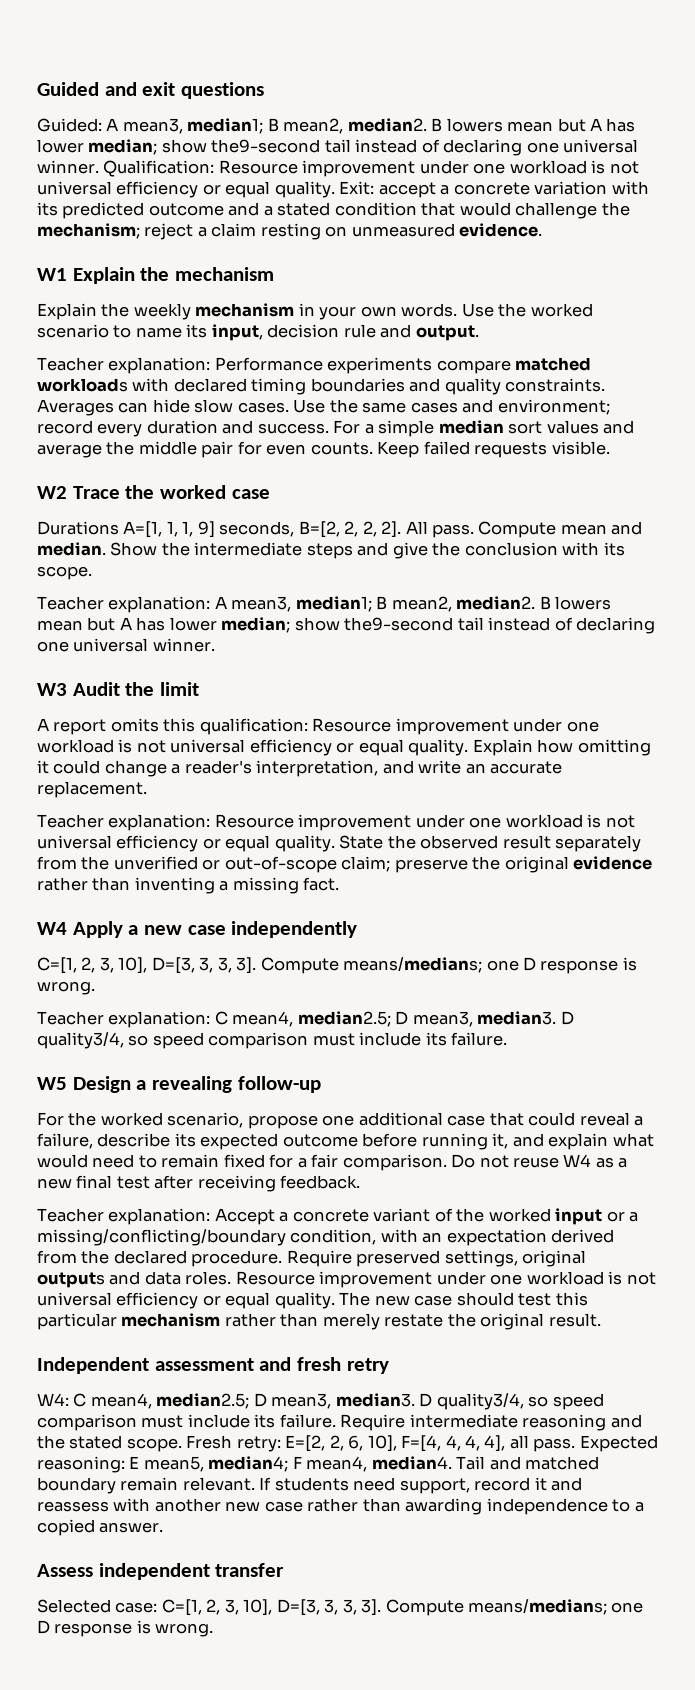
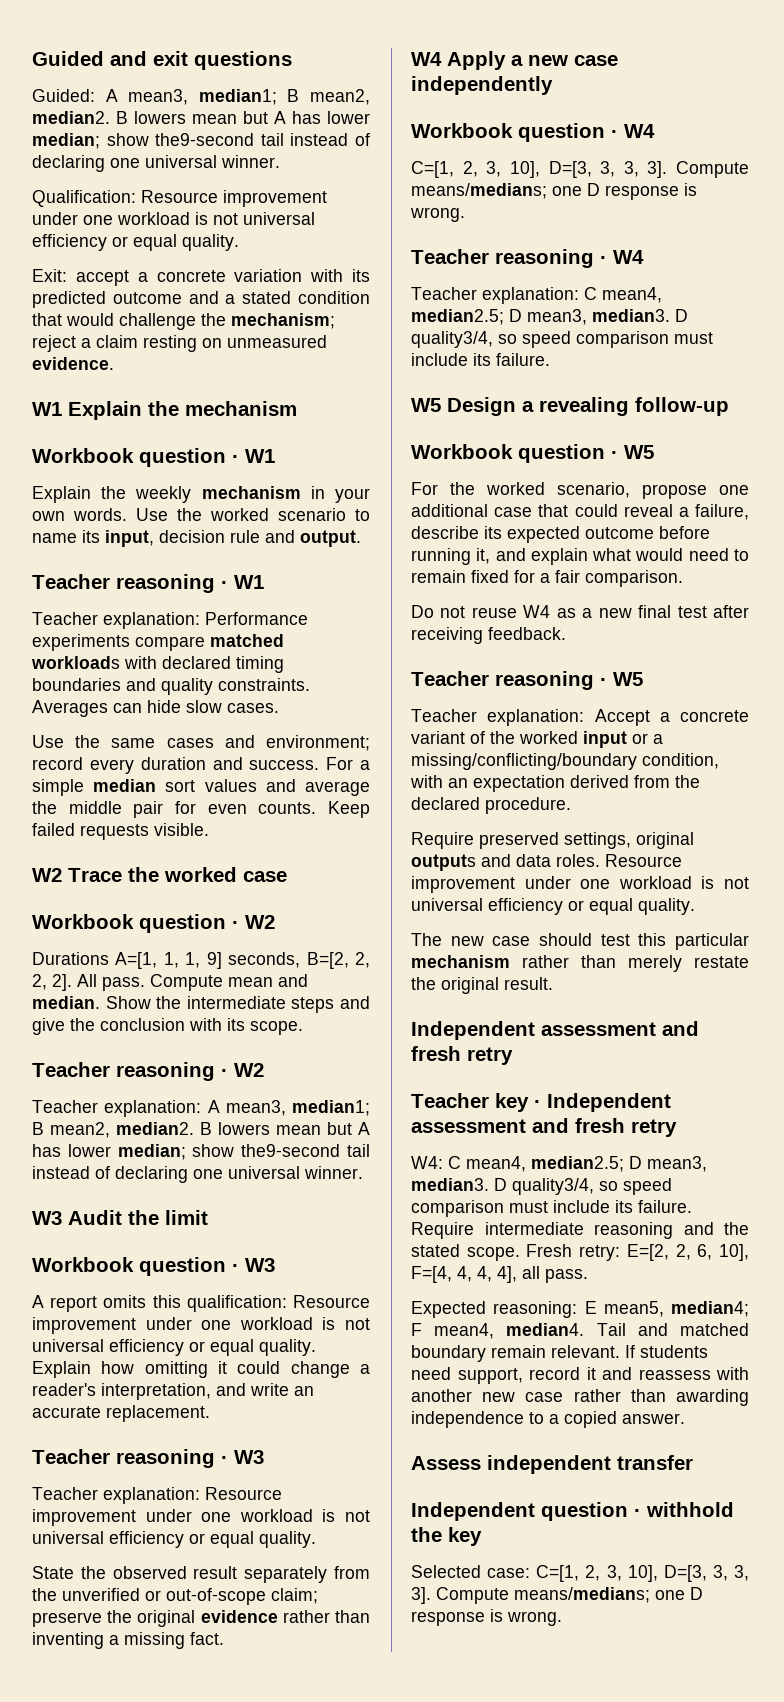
(99, 167) none -> (280, 161) //
(335, 189) none -> (239, 242) //
(275, 274) none -> [32,448,275,467] // Workbook question · W1
(479, 333) none -> [32,574,264,593] // Teacher reasoning · W1
(289, 407) none -> (279, 708) //
(270, 494) none -> [32,914,275,933] // Workbook question · W2
(92, 573) none -> [32,1062,264,1081] // Teacher reasoning · W2
(200, 689) none -> [32,1257,275,1276] // Workbook question · W3
(147, 789) none -> [32,1449,264,1468] // Teacher reasoning · W3
(335, 843) none -> (316, 1539) //
(358, 929) none -> [411,123,655,142] // Workbook question · W4
(95, 988) none -> [411,249,644,268] // Teacher reasoning · W4
(321, 1084) none -> [411,444,654,463] // Workbook question · W5
(447, 1162) none -> (683, 578) //
(361, 1182) none -> [411,671,643,690] // Teacher reasoning · W5
(283, 1258) none -> (571, 805) //
(335, 1300) none -> (695, 906) //
(389, 1366) none -> [411,1093,671,1112] [411,1118,677,1137] // Teacher key · Independent assessment and fresh retry
(576, 1445) none -> (588, 1276) //
(285, 1570) none -> [411,1502,734,1521] [411,1527,482,1546] // Independent question · withhold the key

